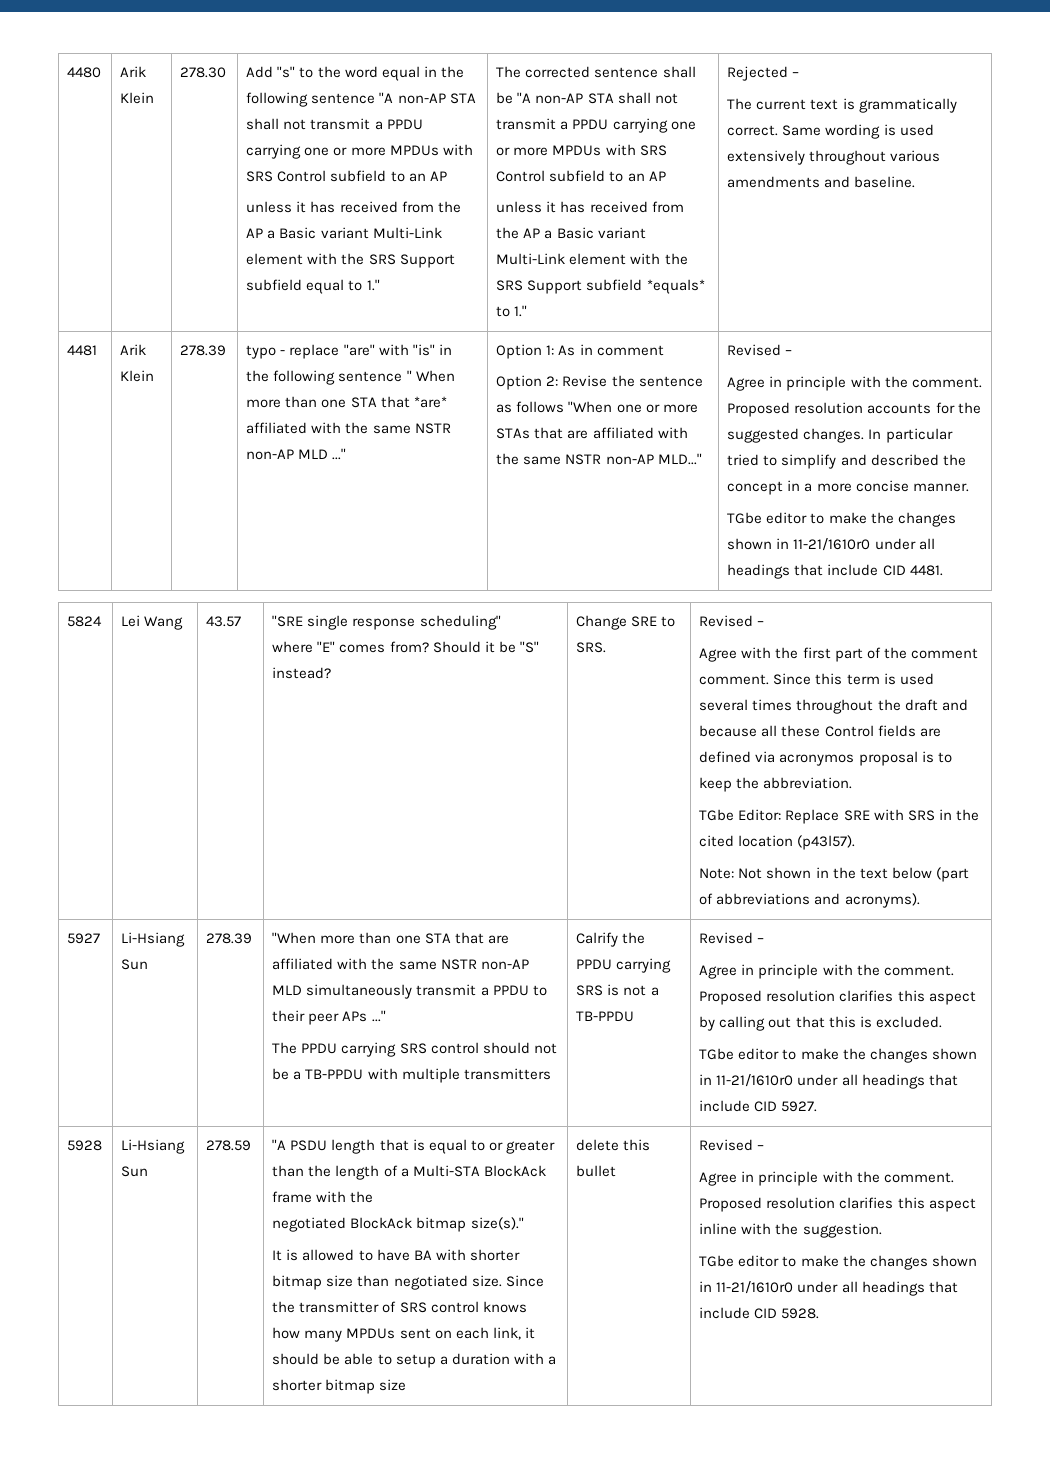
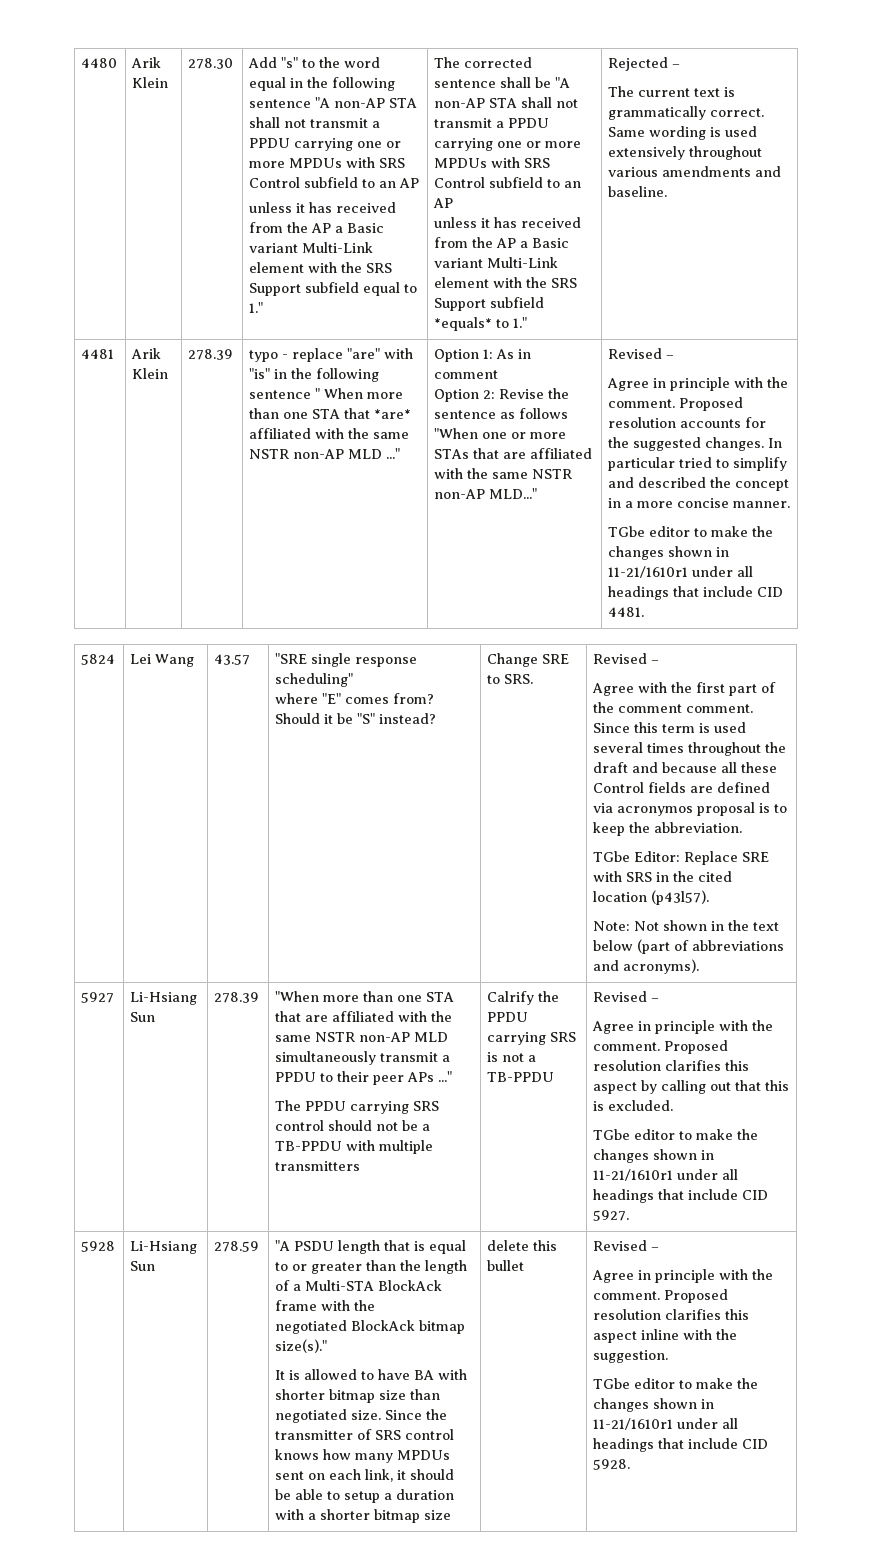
[793,538,871,551] 11-21/1610r0 -> [608,566,689,578] 11-21/1610r1
[716,1074,794,1087] 11-21/1610r0 -> [593,1169,674,1181] 11-21/1610r1
[716,1281,794,1294] 11-21/1610r0 -> [593,1418,674,1430] 11-21/1610r1

